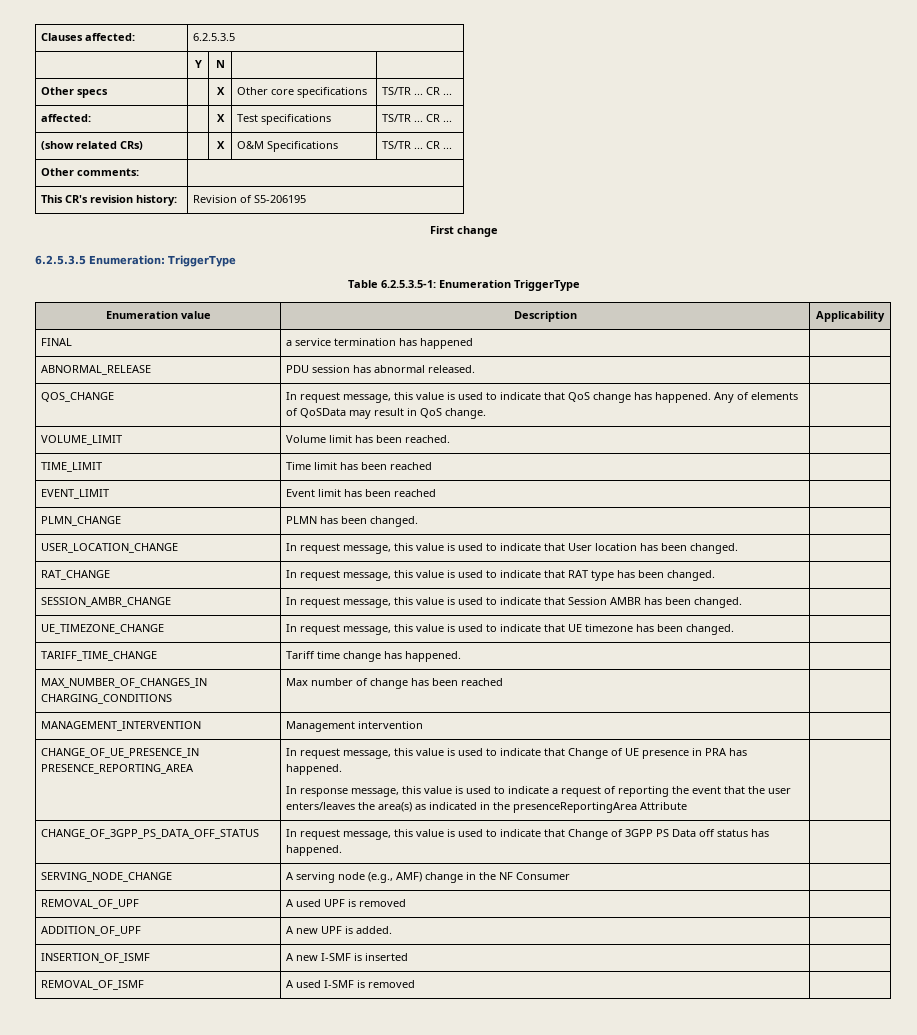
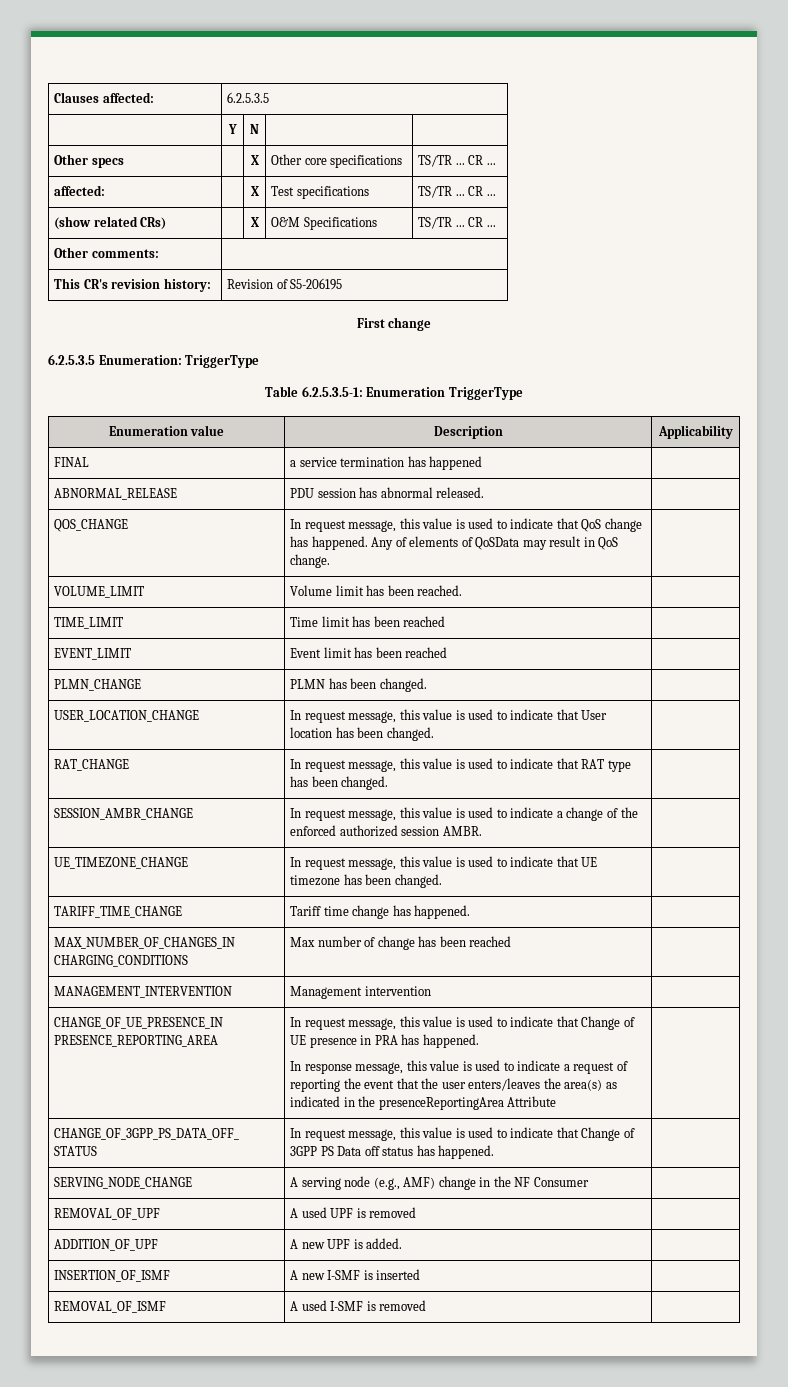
[544,597,743,608] that Session AMBR has been changed. -> [556,807,638,821] [290,825,482,837] a change of the enforced authorized session AMBR.

